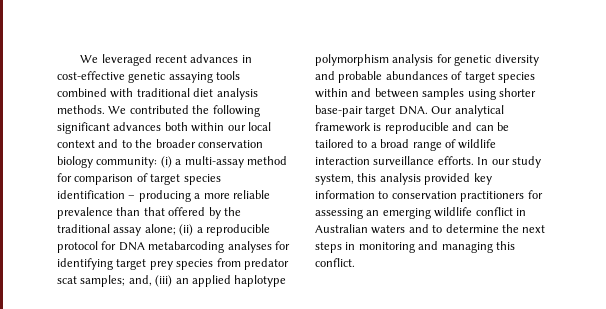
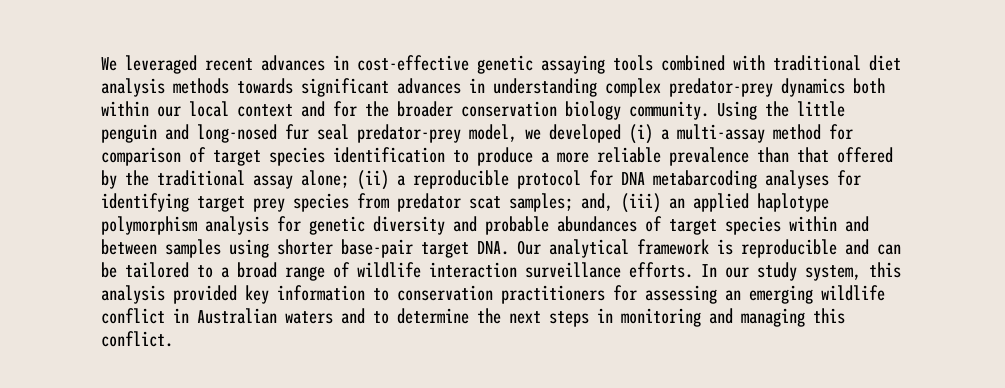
[57,105,260,117] [57,122,162,134] methods. We contributed the following significant advances -> [173,78,845,97] methods towards significant advances in understanding complex predator-prey dynamics
[121,140,132,148] to -> [333,101,357,117] for
[96,157,158,168] community: -> [629,101,845,120] [101,124,621,143] community. Using the little penguin and long-nosed fur seal predator-prey model, we developed
[128,190,191,202] – producing -> [453,147,533,166] to produce

